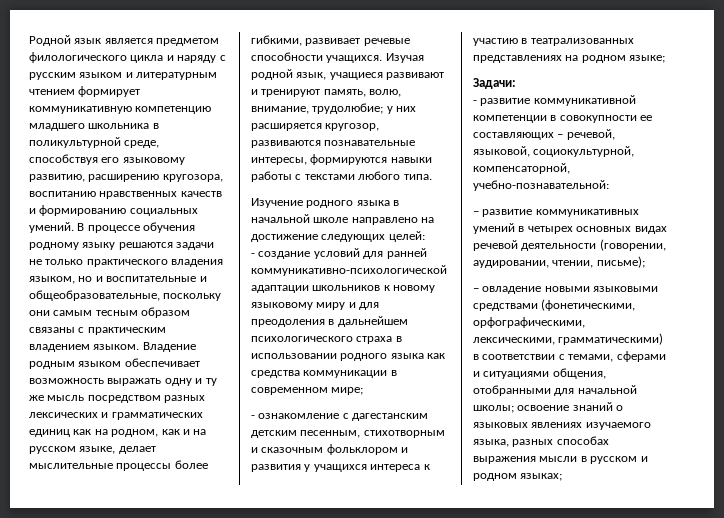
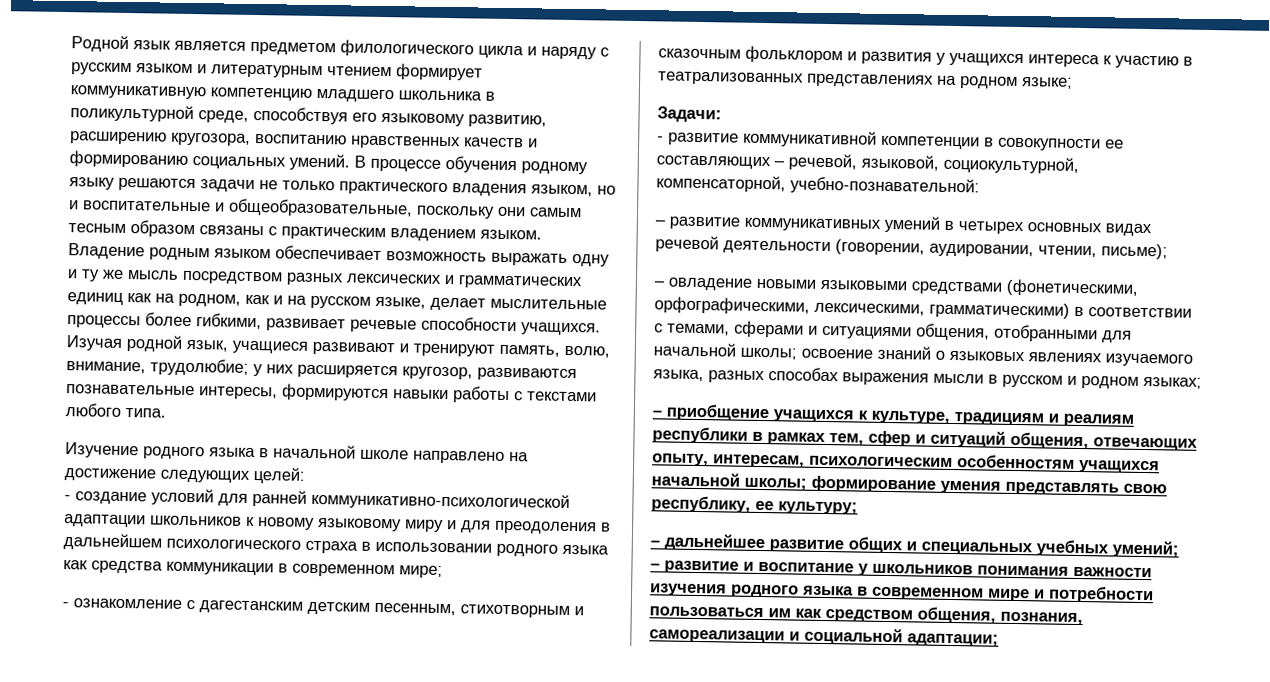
(563, 477) none -> [652,403,1134,427] [652,426,1198,451] [652,453,1160,474] [651,472,1167,496] [651,495,858,515] [650,533,1179,558] [650,560,1152,578] [650,583,1154,604] [649,606,1083,626] [649,627,999,647] // – приобщение учащихся к культуре, традициям и реалиям республики в рамках тем, сфер и ситуаций общения, отвечающих опыту, интересам, психологическим особенностям учащихся начальной школы; формирование умения представлять свою республику, ее культуру; // – дальнейшее развитие общих и специальных учебных умений; // – развитие и воспитание у школьников понимания важности изучения родного языка в современном мире и потребности пользоваться им как средством общения, познания, самореализации и социальной адаптации;

